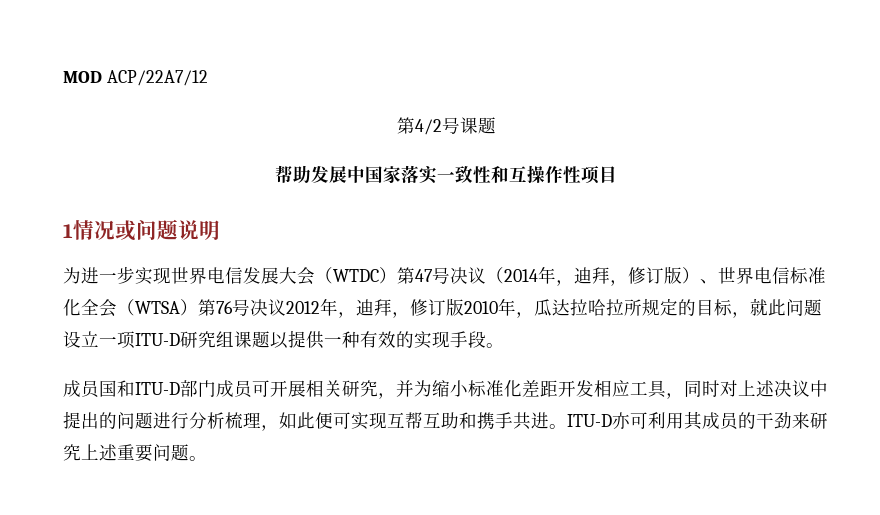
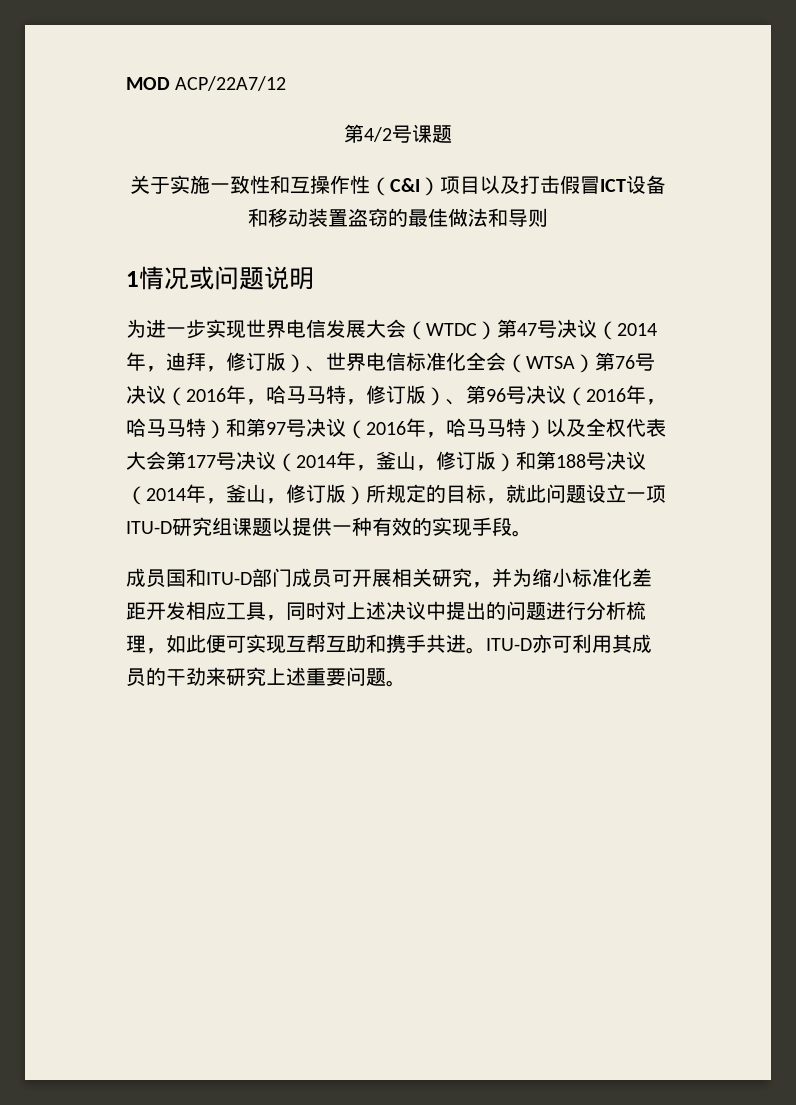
[275,165,437,184] 帮助发展中国家落实 -> [130,175,210,194] 关于实施
(581, 175) none -> [370,177,440,196] （C&I）
(617, 174) none -> [480,175,666,194] [248,208,548,227] 以及打击假冒ICT设备和移动装置盗窃的最佳做法和导则
[286,298,624,318] 2012年，迪拜，修订版2010年，瓜达拉哈拉 -> [166,385,666,406] [126,418,666,439] [126,451,646,472] [126,484,366,505] （2016年，哈马马特，修订版）、第96号决议（2016年，哈马马特）和第97号决议（2016年，哈马马特）以及全权代表大会第177号决议（2014年，釜山，修订版）和第188号决议（2014年，釜山，修订版）

